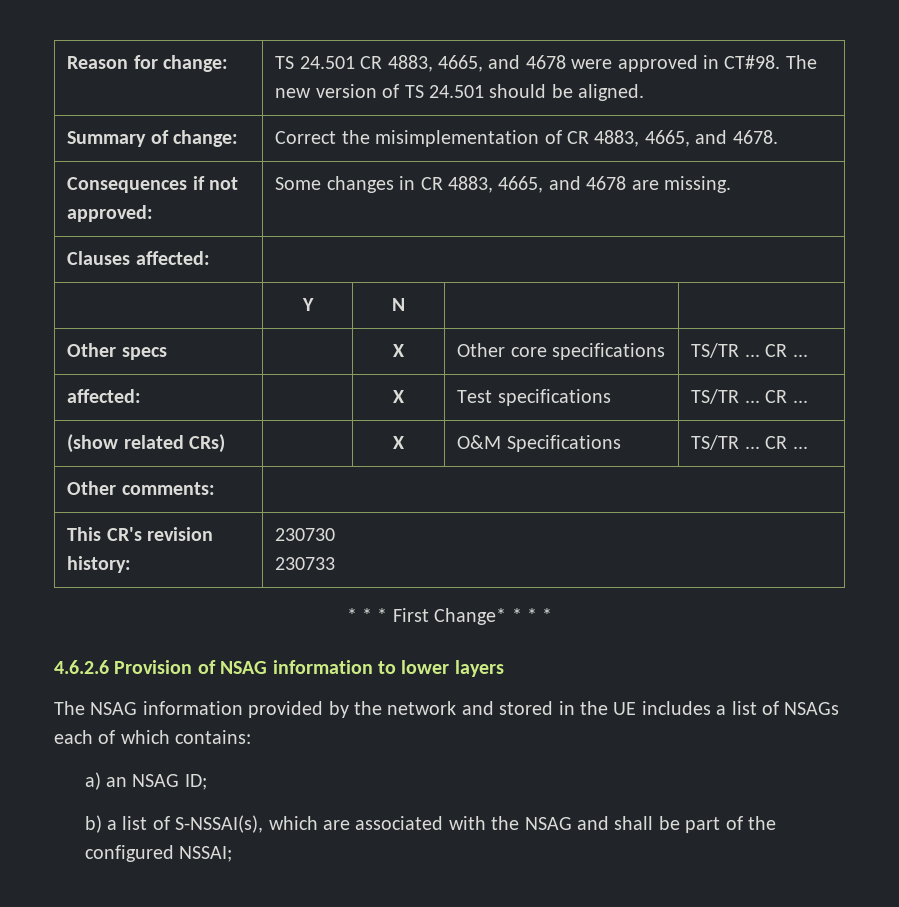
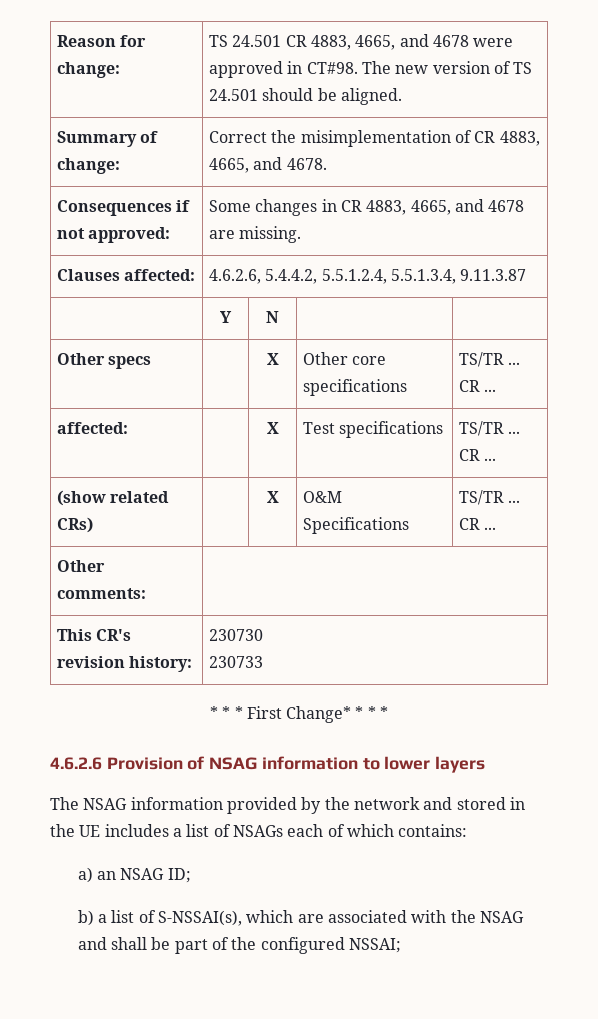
(210, 258) none -> [208,269,527,284] 4.6.2.6, 5.4.4.2, 5.5.1.2.4, 5.5.1.3.4, 9.11.3.87

